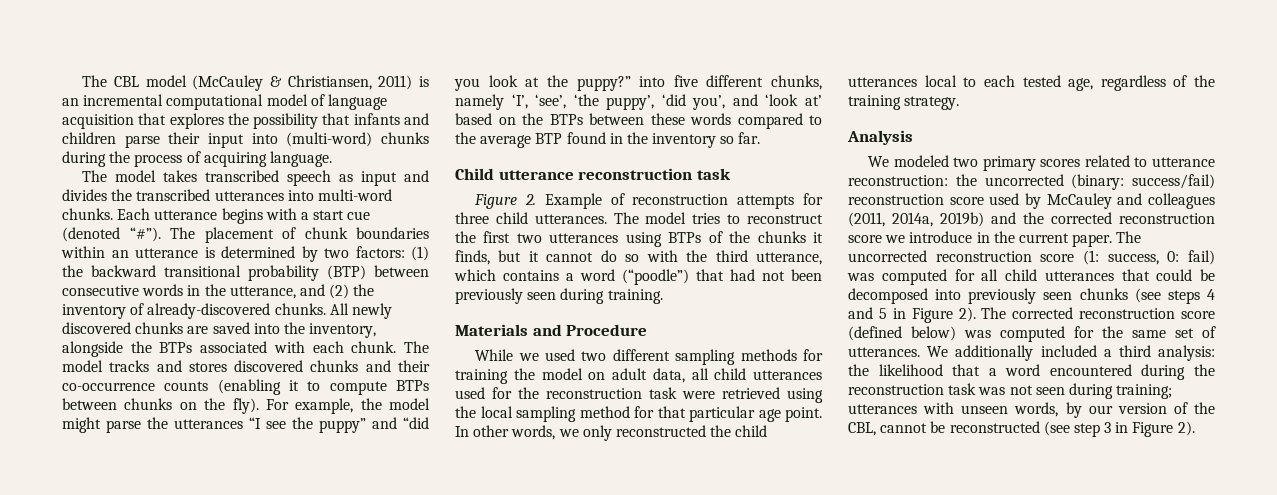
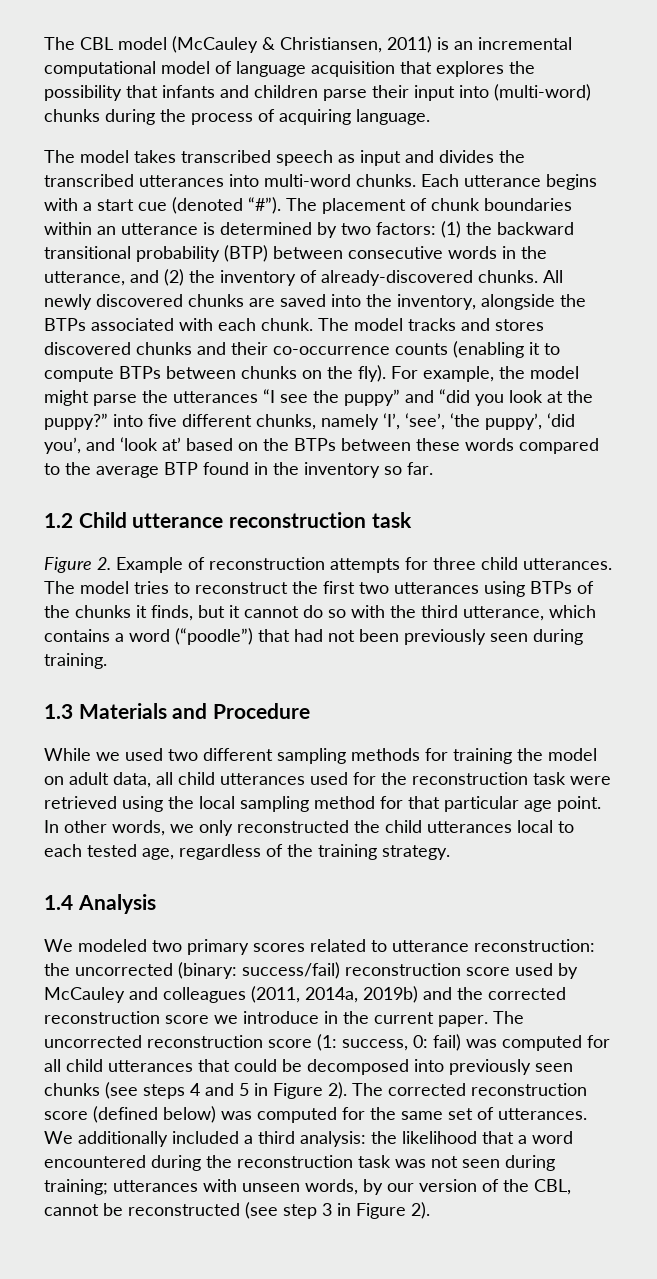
(761, 138) none -> [44,513,73,528] 1.2
(663, 296) none -> [44,704,73,719] 1.3
(960, 103) none -> [44,895,73,910] 1.4

